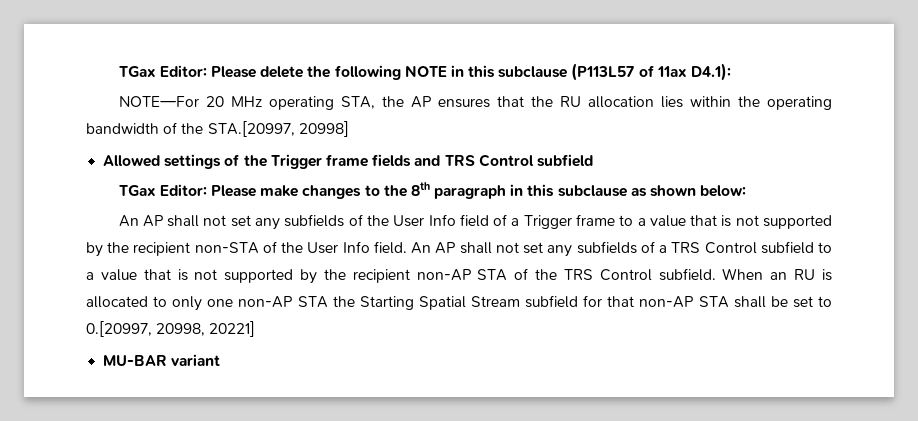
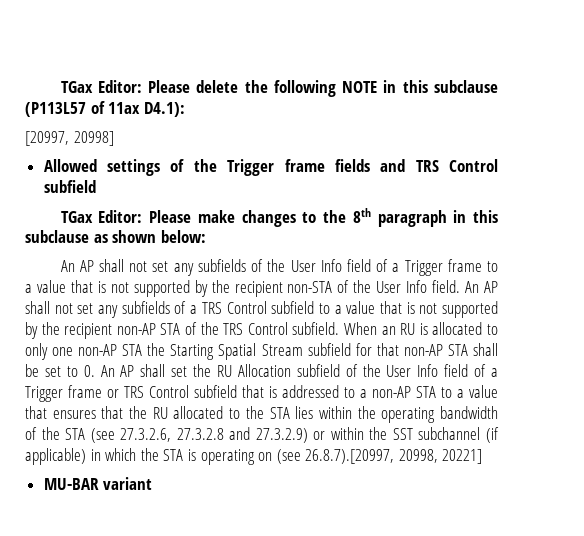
[118,96,832,110] [86,121,295,137] NOTE—For 20 MHz operating STA, the AP ensures that the RU allocation lies within the operating bandwidth of the STA.[20997, -> [25,131,69,146] [20997,
[86,321,152,337] 0.[20997, -> [83,364,499,377] [25,385,498,402] [25,406,499,423] [25,427,499,443] [25,448,395,465] 0. An AP shall set the RU Allocation subfield of the User Info field of a Trigger frame or TRS Control subfield that is addressed to a non-AP STA to a value that ensures that the RU allocated to the STA lies within the operating bandwidth of the STA (see 27.3.2.6, 27.3.2.8 and 27.3.2.9) or within the SST subchannel (if applicable) in which the STA is operating on (see 26.8.7).[20997,

